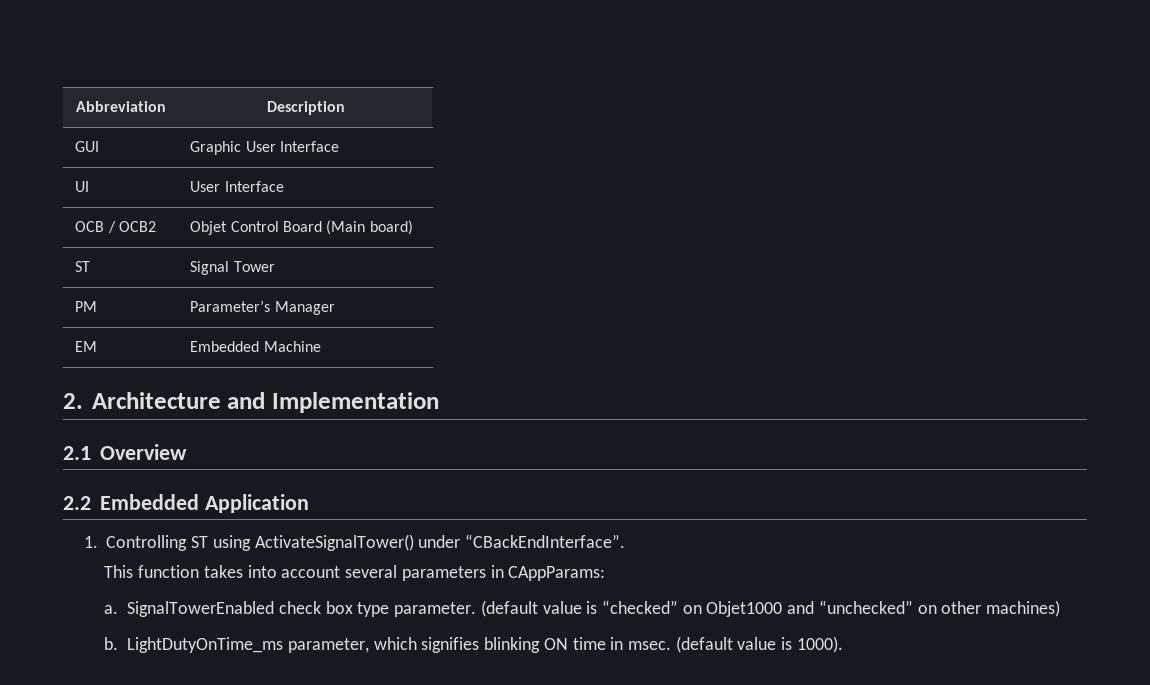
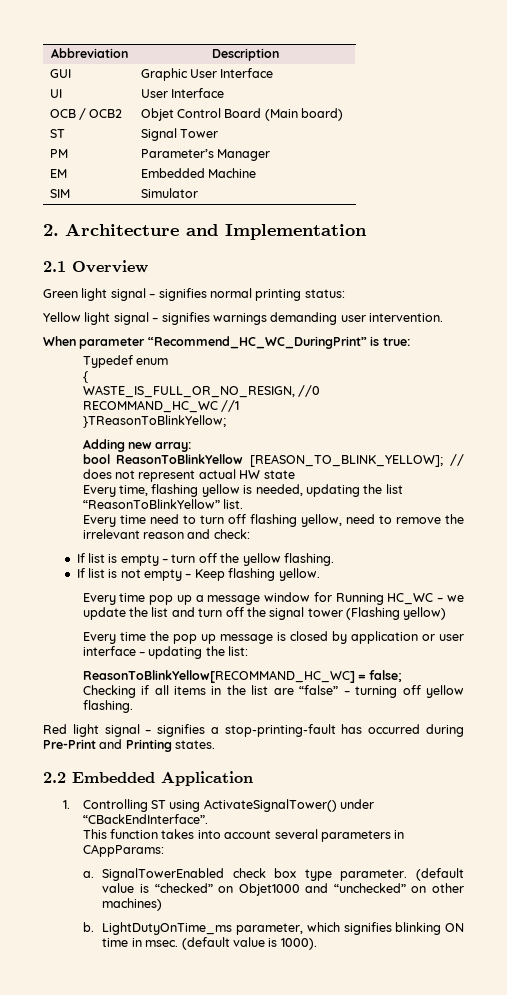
(321, 346) none -> [49,189,70,198] [140,188,198,198] // SIM | Simulator
(187, 452) none -> [43,288,345,301] [43,312,443,325] [43,336,410,349] [82,355,169,368] [82,371,88,383] [82,385,321,398] [82,400,240,413] [82,415,226,428] [82,439,192,452] [82,454,464,467] [82,469,295,482] [82,484,403,497] [82,499,244,509] [82,514,464,527] [82,529,250,539] [76,553,334,566] [76,568,320,581] [82,592,464,605] [82,607,447,620] [82,631,464,644] [82,646,249,659] [82,670,403,683] [82,685,464,698] [82,700,133,713] [43,724,464,737] [43,739,216,752] // Green light signal – signifies normal printing status: // Yellow light signal – signifies warnings demanding user intervention. // When parameter “Recommend_HC_WC_DuringPrint” is true: // Typedef enum // { // WASTE_IS_FULL_OR_NO_RESIGN, //0 // RECOMMAND_HC_WC //1 // }TReasonToBlinkYellow; // Adding new array: // bool ReasonToBlinkYellow [REASON_TO_BLINK_YELLOW]; // does not represent actual HW state // Every time, flashing yellow is needed, updating the list “ReasonToBlinkYellow” list. // Every time need to turn off flashing yellow, need to remove the irrelevant reason and check: // If list is empty – turn off the yellow flashing. // If list is not empty – Keep flashing yellow. // Every time pop up a message window for Running HC_WC – we update the list and turn off the signal tower (Flashing yellow) // Every time the pop up message is closed by application or user interface – updating the list: // ReasonToBlinkYellow[RECOMMAND_HC_WC] = false; // Checking if all items in the list are “false” – turning off yellow flashing. // Red light signal – signifies a stop-printing-fault has occurred during Pre-Print and Printing states.

